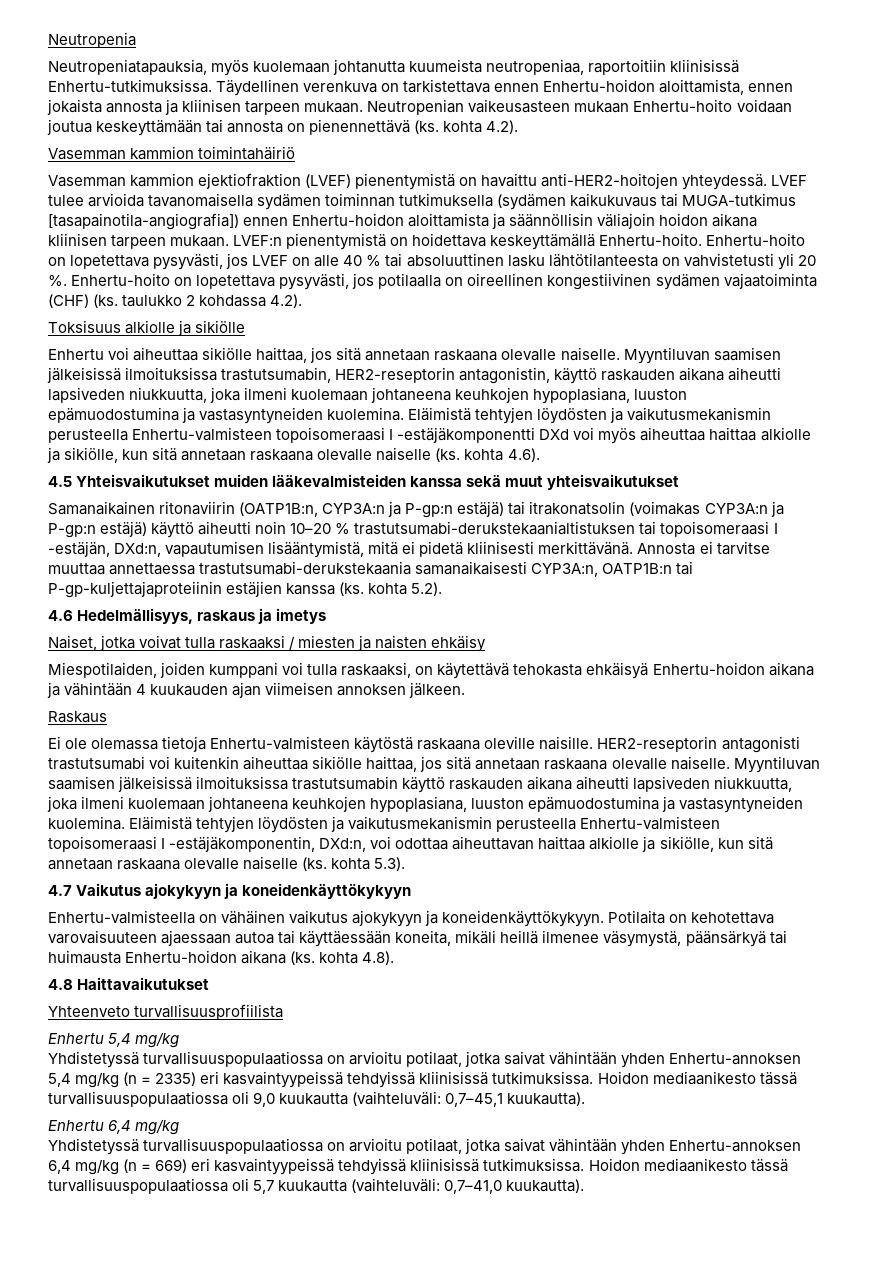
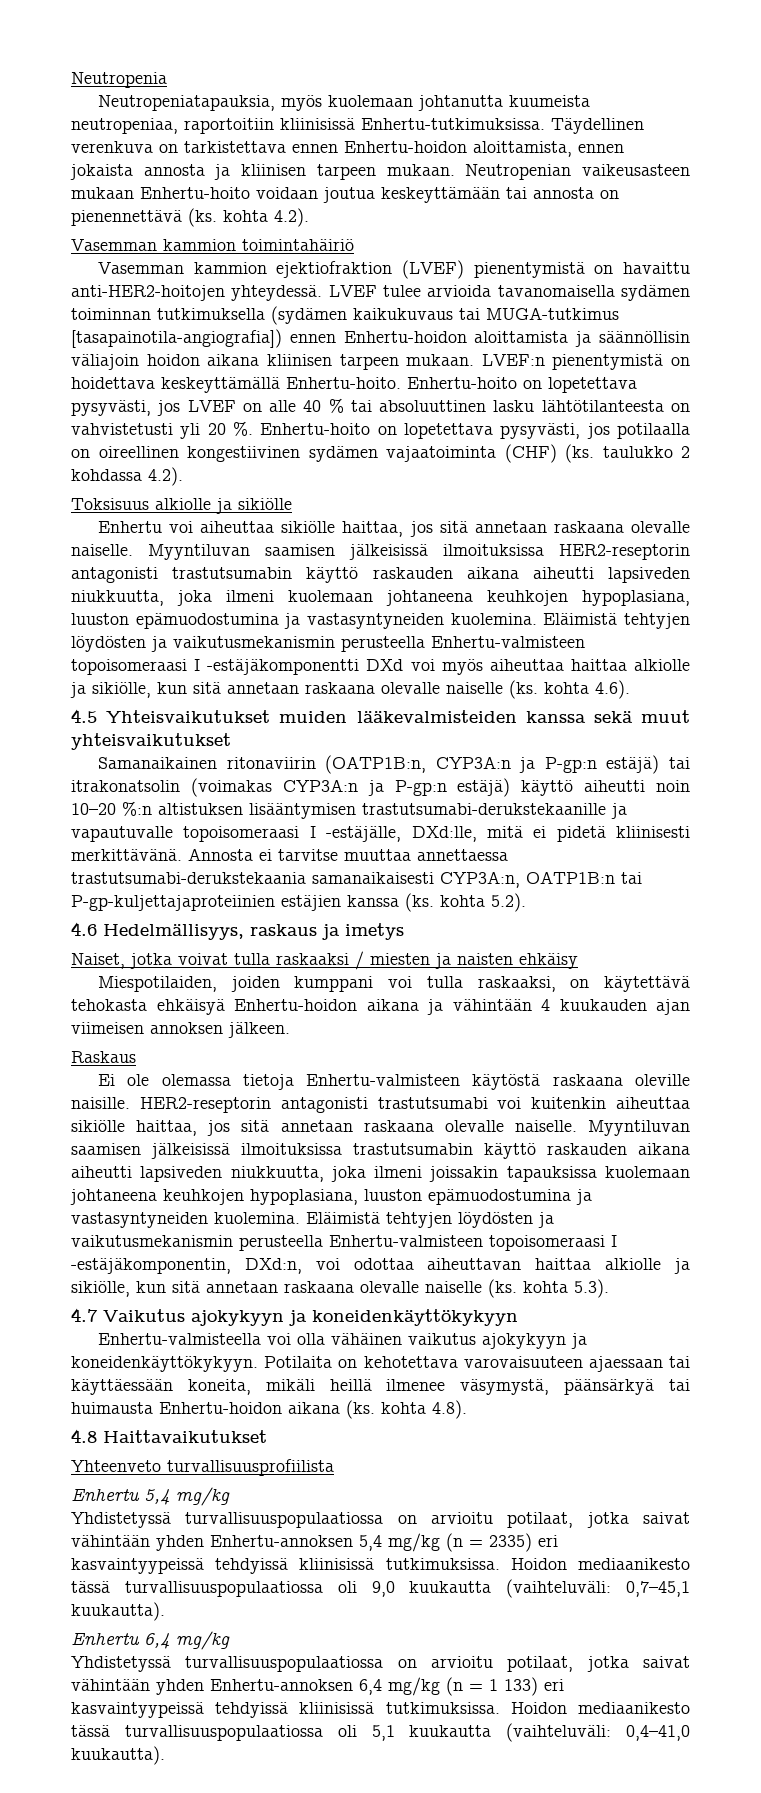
[221,367,551,384] trastutsumabin, HER2-reseptorin antagonistin, -> [559,544,690,560] [71,567,293,583] HER2-reseptorin antagonisti trastutsumabin
[335,521,778,537] [48,541,365,558] % trastutsumabi-derukstekaanialtistuksen tai topoisomeraasi I -estäjän, DXd:n, vapautumisen lisääntymistä, -> [122,801,627,819] [71,826,477,842] %:n altistuksen lisääntymisen trastutsumabi-derukstekaanille ja vapautuvalle topoisomeraasi I -estäjälle, DXd:lle,
[48,581,222,598] P-gp-kuljettajaproteiinin -> [71,895,275,911] P-gp-kuljettajaproteiinien
(125, 802) none -> [429,1166,597,1182] joissakin tapauksissa
[199,914,218,923] on -> [267,1333,326,1345] voi olla
[235,932,275,944] autoa -> (663, 1364) none
[155,1159,188,1173] 669) -> [489,1677,538,1696] 1 133)
[253,1178,503,1194] 5,7 kuukautta (vaihteluväli: 0,7–41,0 -> [371,1723,690,1742] 5,1 kuukautta (vaihteluväli: 0,4–41,0

